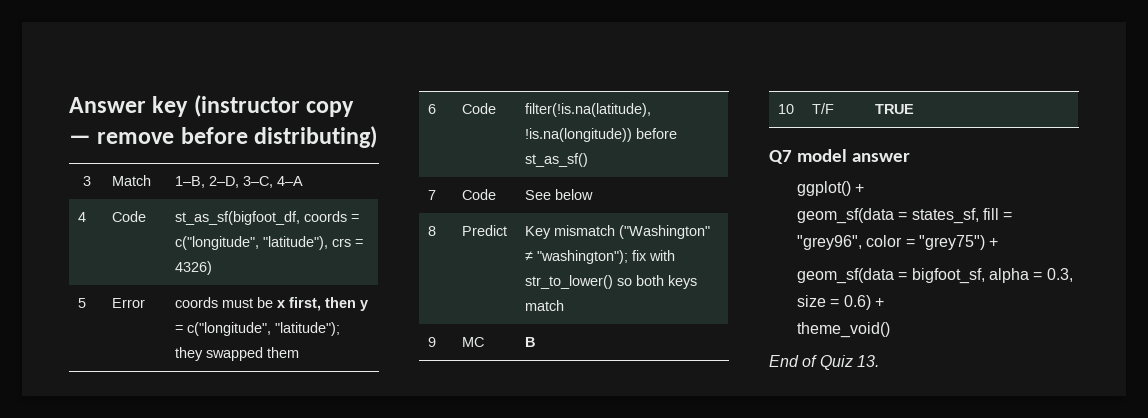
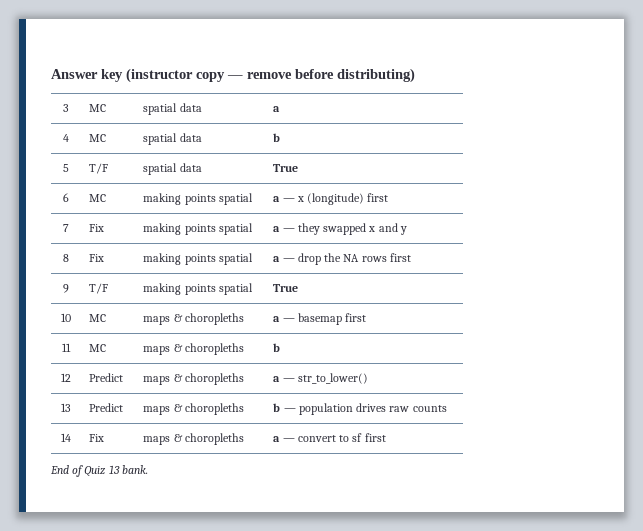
[111,175,151,186] [174,176,303,188] [77,212,86,222] [111,211,146,222] [174,211,359,225] [174,236,363,250] [174,261,212,275] [77,298,86,308] [111,298,145,308] [174,297,368,311] [174,322,340,336] [174,347,299,361] [427,104,436,114] [461,103,496,114] [524,103,651,117] [524,128,677,142] [524,153,588,167] [427,190,436,200] [461,189,496,200] [524,189,593,200] [427,226,436,236] [461,225,507,236] [524,225,710,239] [524,250,675,264] [524,275,697,289] [524,300,564,311] [427,337,436,347] [461,337,484,347] [524,337,535,347] [777,104,794,114] [811,103,834,114] [874,104,914,114] [769,149,911,164] [797,181,865,196] [797,208,1013,224] [797,235,999,250] [797,268,1073,284] [797,295,885,310] [797,322,891,338] Match | 1–B, 2–D, 3–C, 4–A // 4 | Code | st_as_sf(bigfoot_df, coords = c("longitude", "latitude"), crs = 4326) // 5 | Error | coords must be x first, then y = c("longitude", "latitude"); they swapped them // 6 | Code | filter(!is.na(latitude), !is.na(longitude)) before st_as_sf() // 7 | Code | See below // 8 | Predict | Key mismatch ("Washington" ≠ "washington"); fix with str_to_lower() so both keys match // 9 | MC | B // 10 | T/F | TRUE // Q7 model answer // ggplot() + // geom_sf(data = states_sf, fill = "grey96", color = "grey75") + // geom_sf(data = bigfoot_sf, alpha = 0.3, size = 0.6) + // theme_void() -> [89,104,107,112] [143,103,202,115] [273,106,281,112] [63,134,69,142] [89,134,107,142] [143,133,202,145] [273,133,281,142] [63,164,69,172] [89,163,109,174] [143,163,202,175] [273,164,299,172] [63,193,69,202] [89,194,107,202] [143,193,253,205] [273,193,389,205] [63,224,69,232] [89,224,105,232] [143,223,253,235] [273,223,407,235] [63,254,69,262] [89,254,105,262] [143,253,253,265] [273,253,411,265] [63,284,69,293] [89,283,109,294] [143,283,253,295] [273,284,299,292] [61,313,71,322] [89,314,107,322] [143,313,244,325] [273,313,367,325] [62,343,71,352] [89,344,107,352] [143,343,244,355] [273,343,281,352] [61,373,71,382] [89,373,124,382] [143,373,244,385] [273,373,368,384] [61,403,71,412] [89,403,124,412] [143,403,244,415] [273,403,447,415] [61,433,71,442] [89,434,105,442] [143,433,244,445] [273,433,386,442] MC | spatial data | a // 4 | MC | spatial data | b // 5 | T/F | spatial data | True // 6 | MC | making points spatial | a — x (longitude) first // 7 | Fix | making points spatial | a — they swapped x and y // 8 | Fix | making points spatial | a — drop the NA rows first // 9 | T/F | making points spatial | True // 10 | MC | maps & choropleths | a — basemap first // 11 | MC | maps & choropleths | b // 12 | Predict | maps & choropleths | a — str_to_lower() // 13 | Predict | maps & choropleths | b — population drives raw counts // 14 | Fix | maps & choropleths | a — convert to sf first
[856,355,879,367] 13. -> [108,465,148,474] 13 bank.

